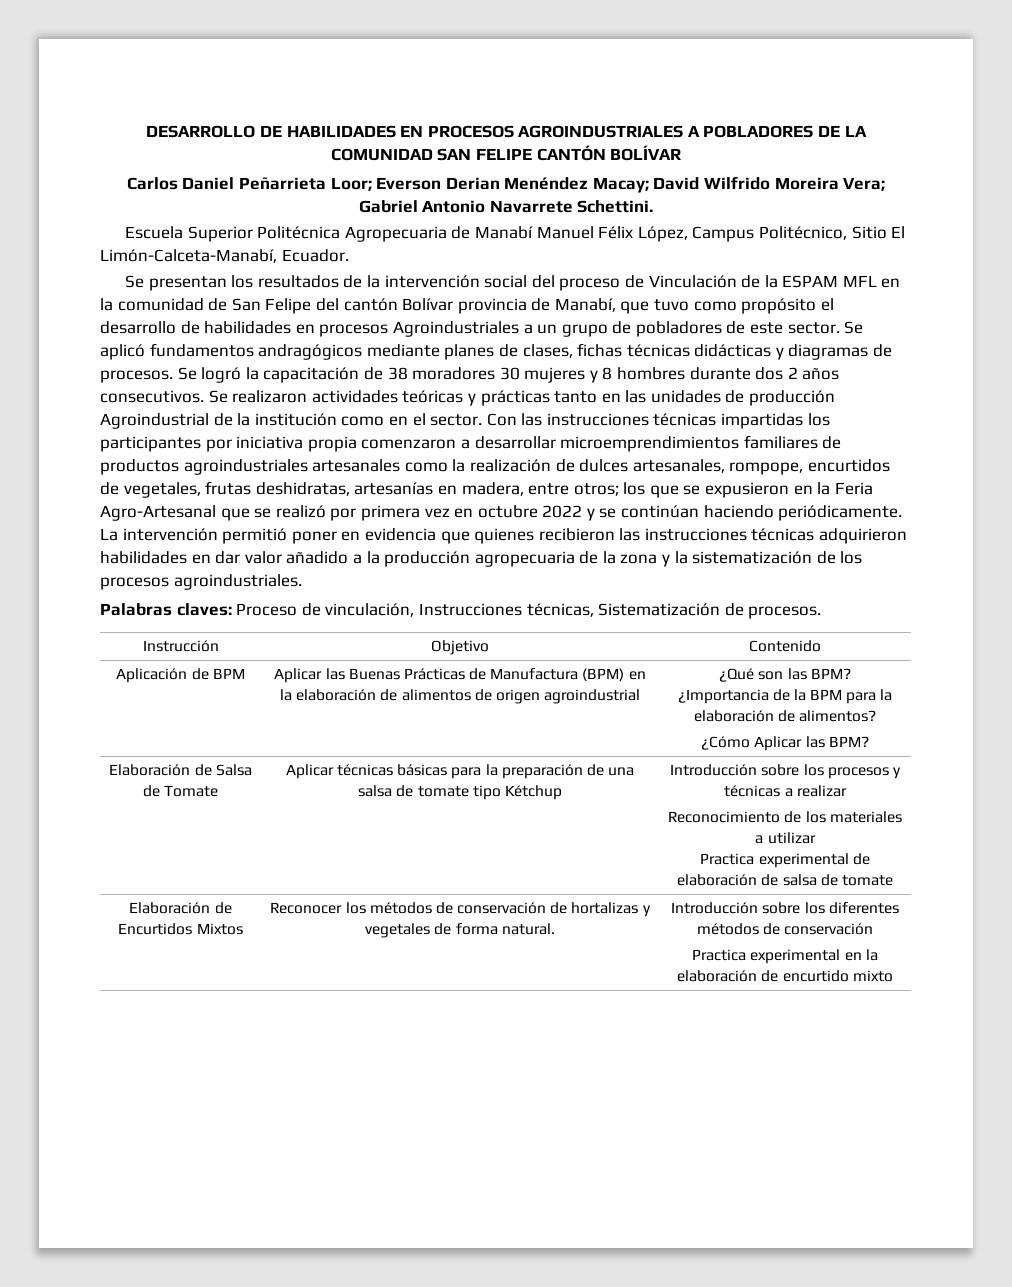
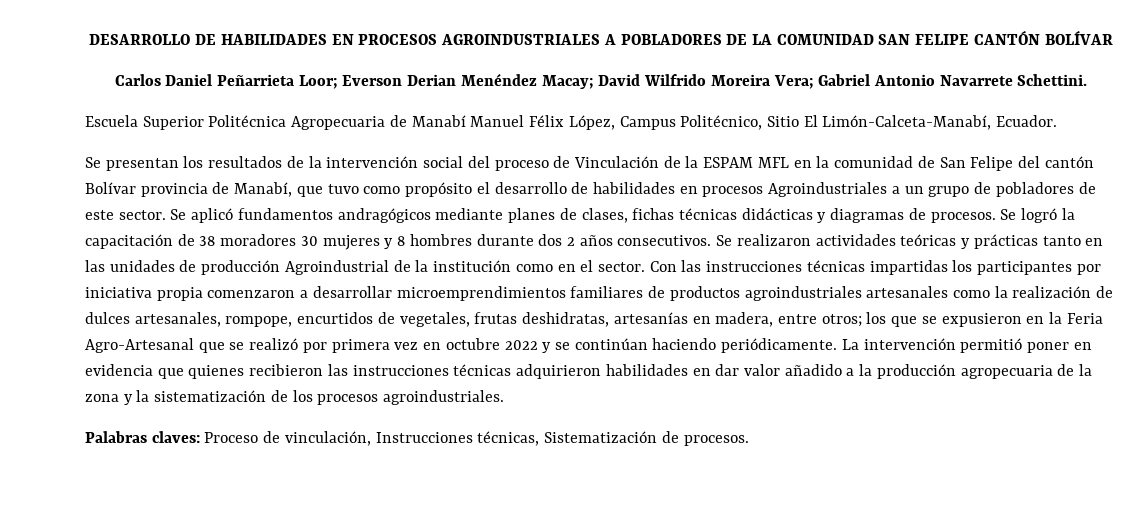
[142,640,219,652] [431,640,489,655] [749,640,821,652] [116,668,245,683] [274,668,646,683] [279,689,641,704] [719,668,851,682] [677,689,893,704] [693,710,877,722] [701,736,869,751] [109,764,252,776] [142,785,219,797] [285,764,635,779] [358,785,562,800] [670,764,901,779] [724,785,847,797] [668,811,902,823] [755,832,816,844] [700,853,870,868] [677,874,893,886] [129,902,232,914] [118,923,243,935] [270,902,651,917] [365,923,555,938] [671,902,899,914] [696,923,874,935] [692,949,878,964] [677,970,893,982] // Instrucción | Objetivo | Contenido // Aplicación de BPM | Aplicar las Buenas Prácticas de Manufactura (BPM) en la elaboración de alimentos de origen agroindustrial | ¿Qué son las BPM? // ¿Importancia de la BPM para la elaboración de alimentos? // ¿Cómo Aplicar las BPM? // Elaboración de Salsa de Tomate | Aplicar técnicas básicas para la preparación de una salsa de tomate tipo Kétchup | Introducción sobre los procesos y técnicas a realizar // Reconocimiento de los materiales a utilizar // Practica experimental de elaboración de salsa de tomate // Elaboración de Encurtidos Mixtos | Reconocer los métodos de conservación de hortalizas y vegetales de forma natural. | Introducción sobre los diferentes métodos de conservación // Practica experimental en la elaboración de encurtido mixto -> (749, 440) none

